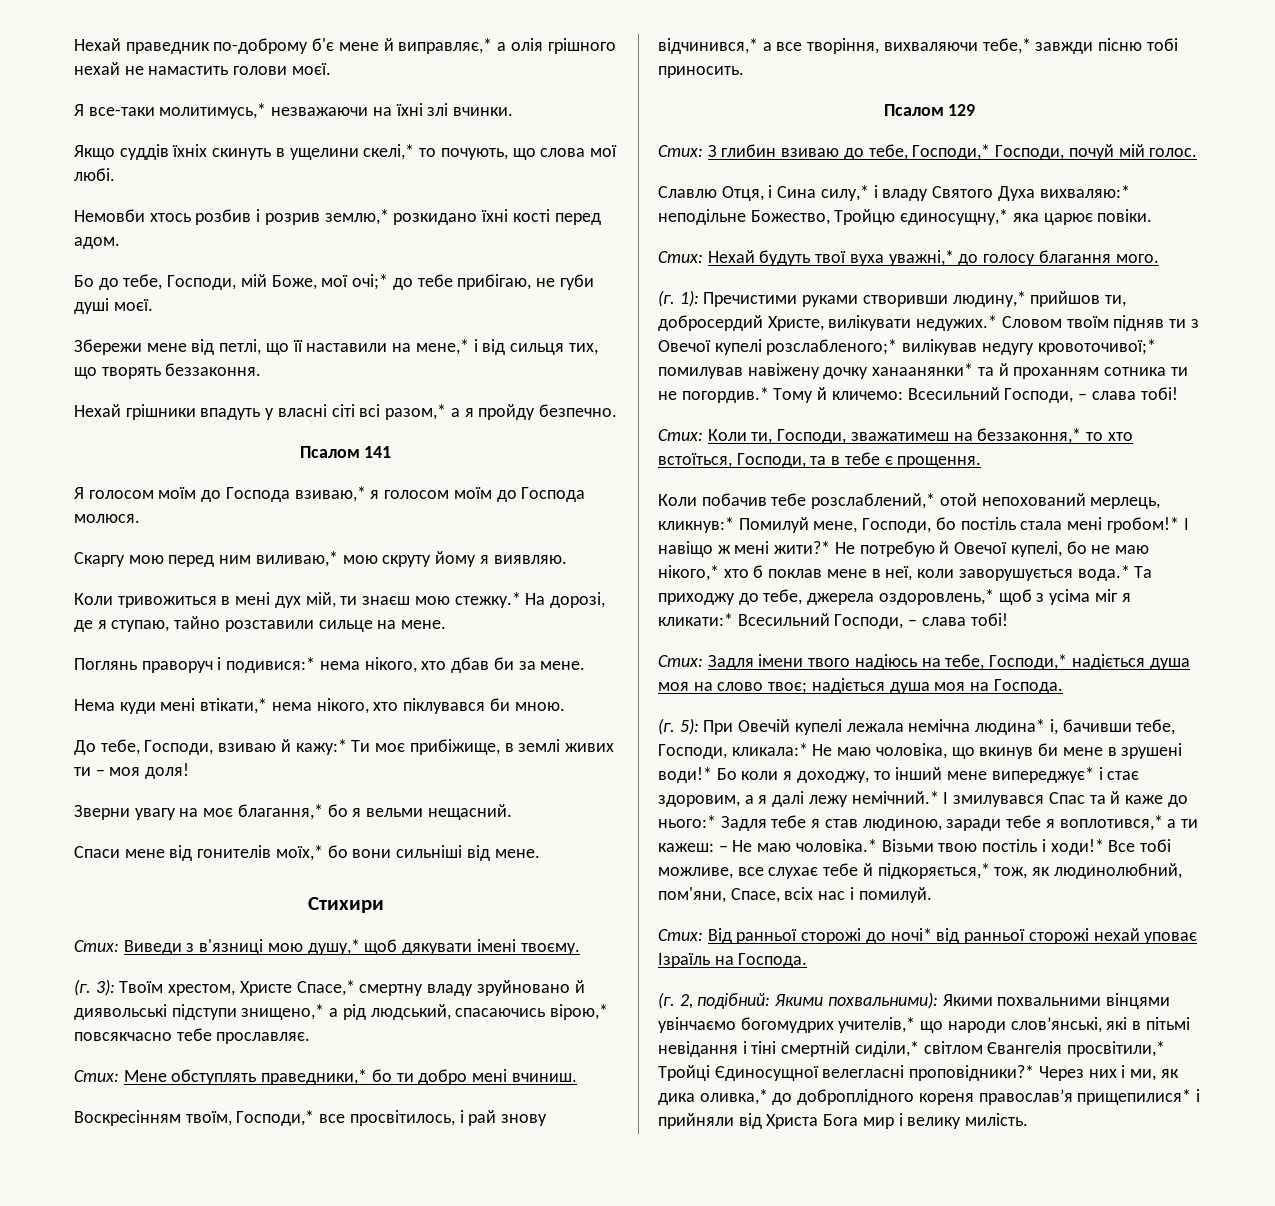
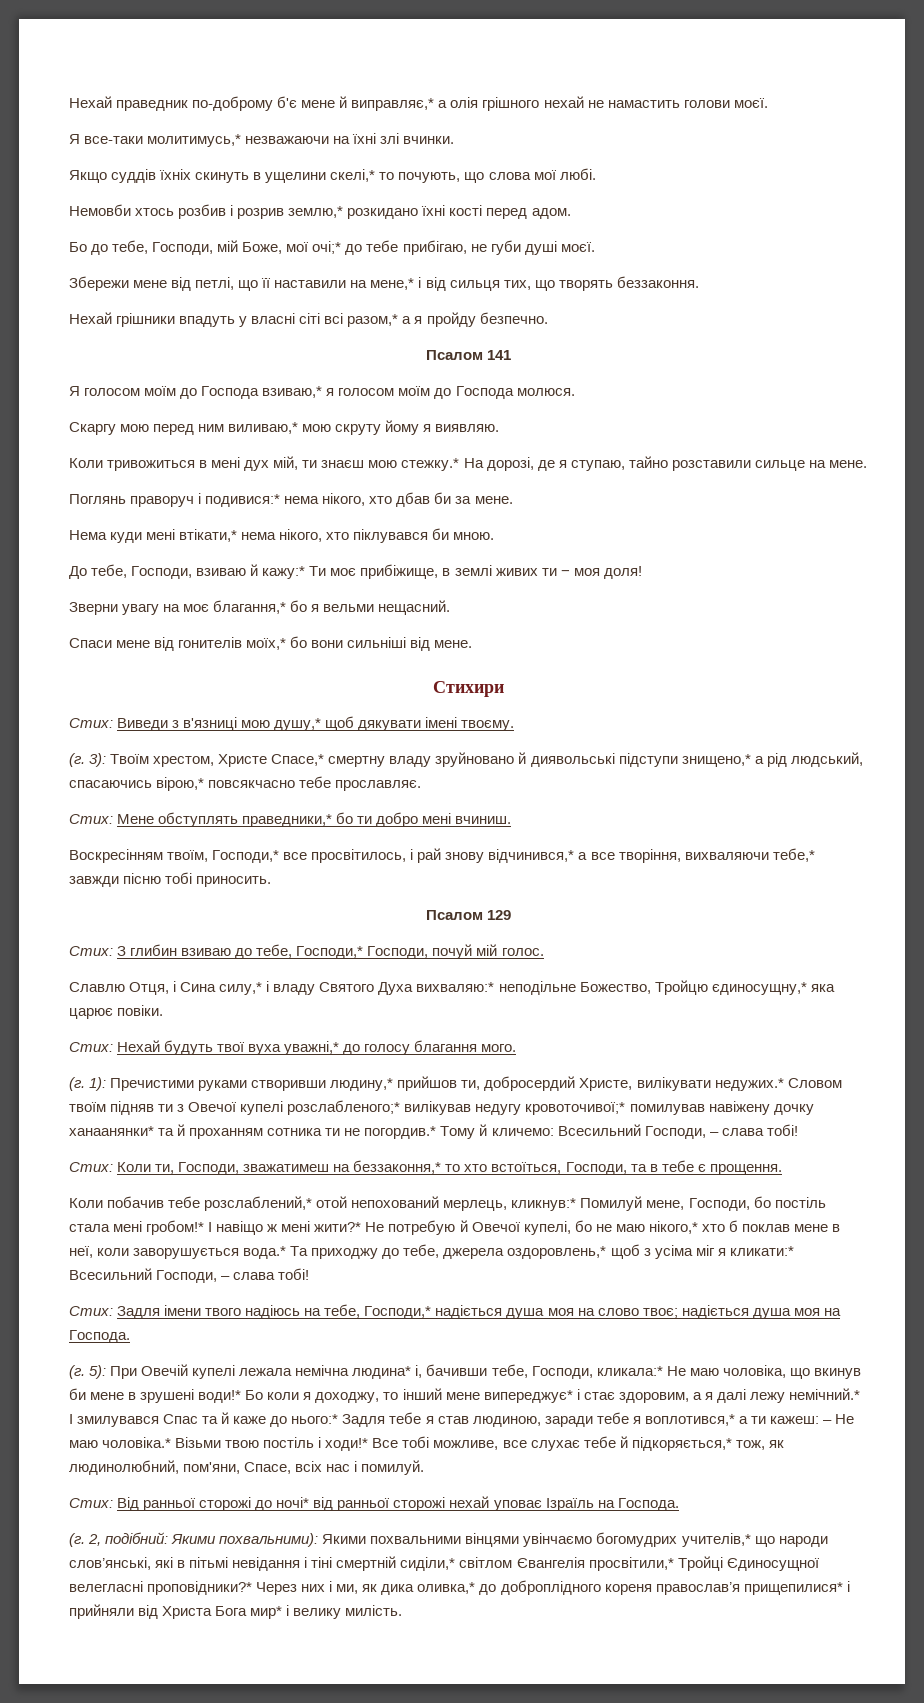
[862,1117,894,1129] мир -> [250,1606,283,1619] мир*

